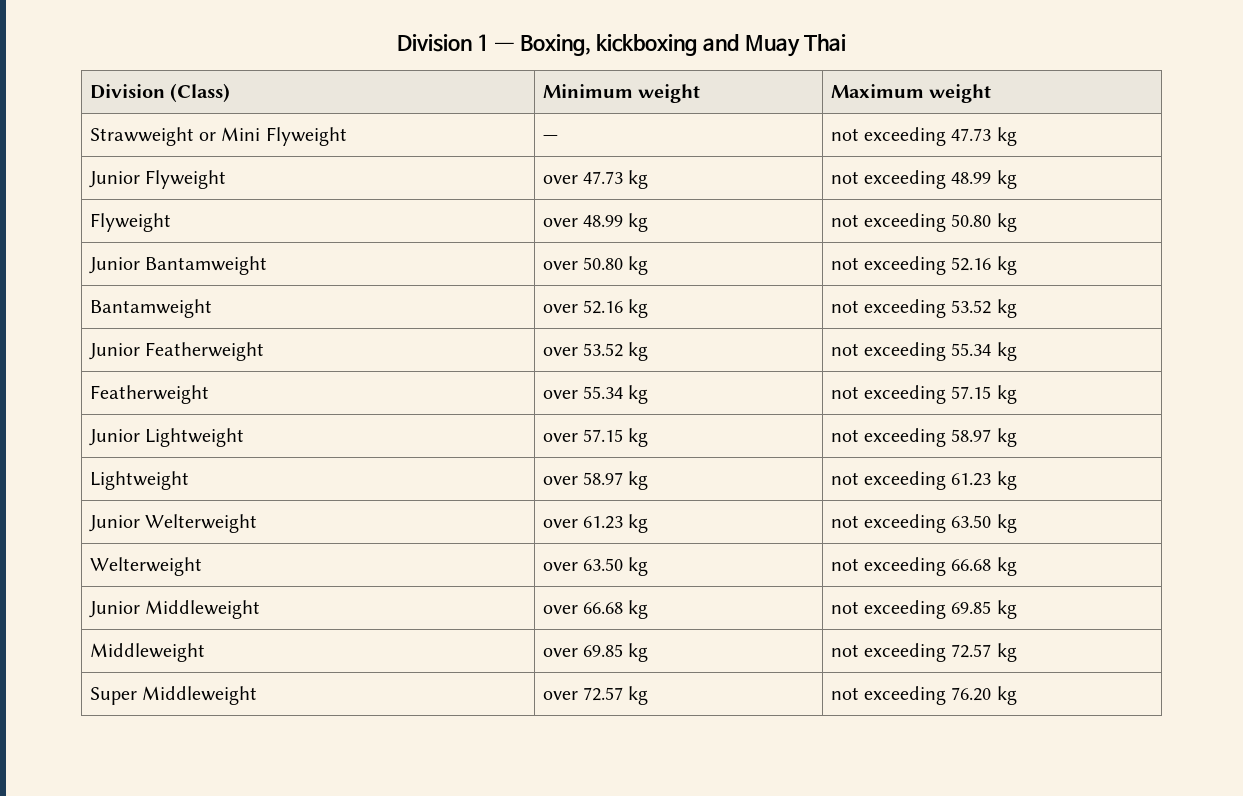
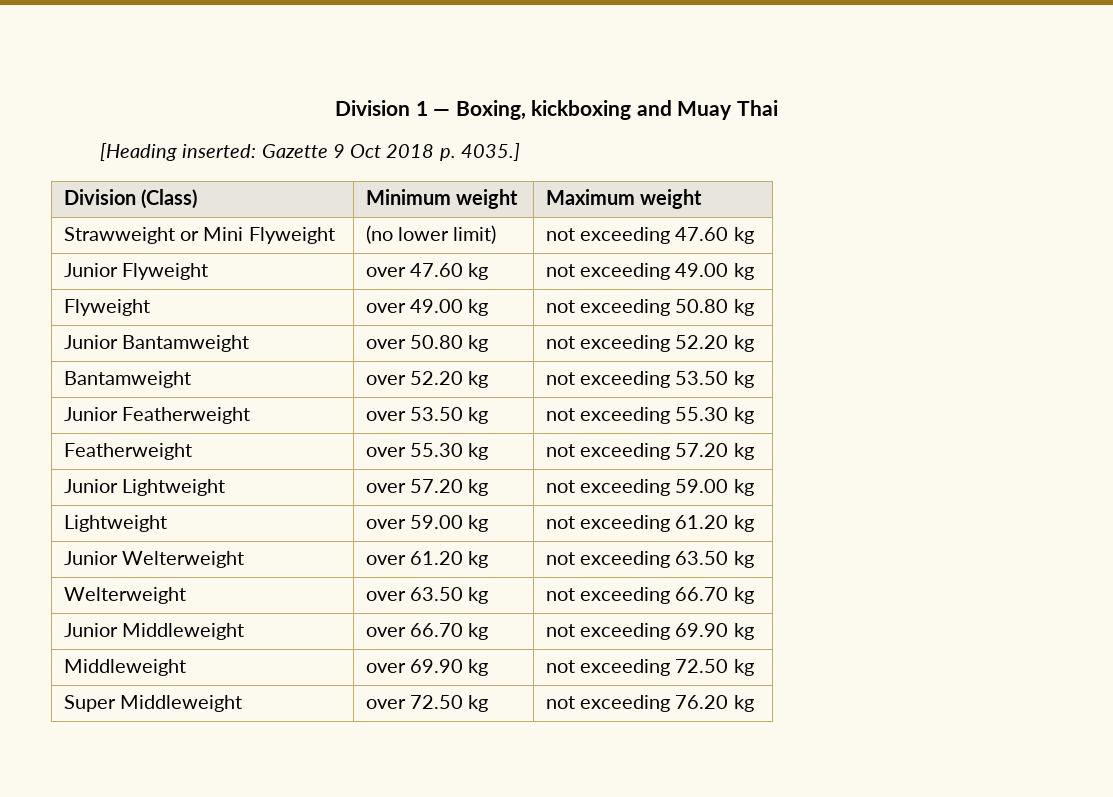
(847, 42) none -> [100,143,521,161] // [Heading inserted: Gazette 9 Oct 2018 p. 4035.]
[542,135,558,141] [830,127,992,146] — | not exceeding 47.73 -> [365,225,497,244] [545,227,729,244] (no lower limit) | not exceeding 47.60
[583,170,649,189] [830,170,992,189] 47.73 kg | not exceeding 48.99 -> [410,263,489,280] [545,263,729,280] 47.60 kg | not exceeding 49.00
[583,215,624,227] 48.99 -> [410,299,464,313] 49.00
[951,257,992,271] 52.16 -> [675,335,729,349] 52.20
[583,299,649,318] [830,299,992,318] 52.16 kg | not exceeding 53.52 -> [410,371,489,388] [545,371,729,388] 52.20 kg | not exceeding 53.50
[583,342,649,361] [830,342,992,361] 53.52 kg | not exceeding 55.34 -> [410,407,489,424] [545,407,729,424] 53.50 kg | not exceeding 55.30
[583,385,649,404] [830,385,992,404] 55.34 kg | not exceeding 57.15 -> [410,443,489,460] [545,443,729,460] 55.30 kg | not exceeding 57.20
[583,428,649,447] [830,428,992,447] 57.15 kg | not exceeding 58.97 -> [410,479,489,496] [545,479,729,496] 57.20 kg | not exceeding 59.00
[583,471,649,490] [830,471,992,490] 58.97 kg | not exceeding 61.23 -> [410,515,489,532] [545,515,729,532] 59.00 kg | not exceeding 61.20
[583,516,624,529] 61.23 -> [410,551,464,565] 61.20
[951,559,992,571] 66.68 -> [675,587,729,601] 66.70
[583,600,649,619] [830,600,992,619] 66.68 kg | not exceeding 69.85 -> [410,623,489,640] [545,623,729,640] 66.70 kg | not exceeding 69.90
[583,643,649,662] [830,643,992,662] 69.85 kg | not exceeding 72.57 -> [410,659,489,676] [545,659,729,676] 69.90 kg | not exceeding 72.50
[583,687,624,701] 72.57 -> [410,695,464,709] 72.50

